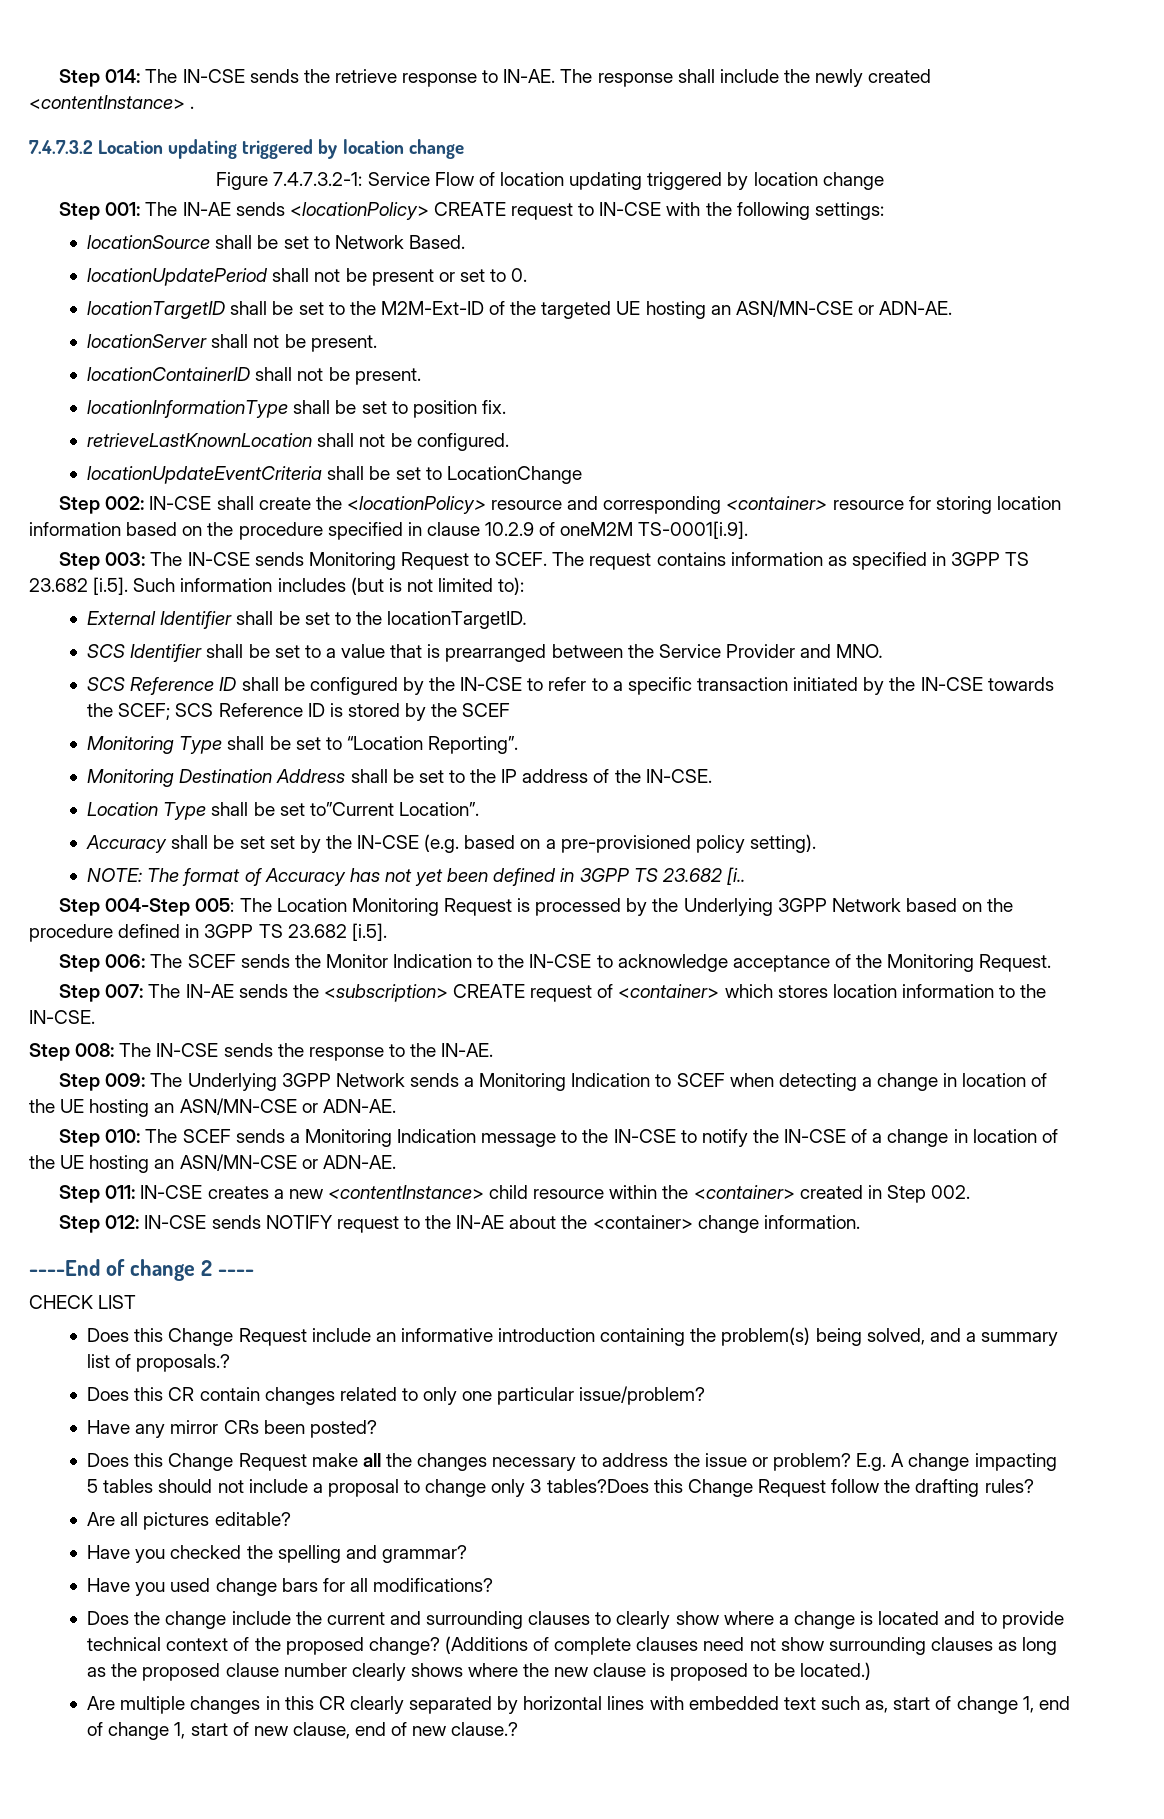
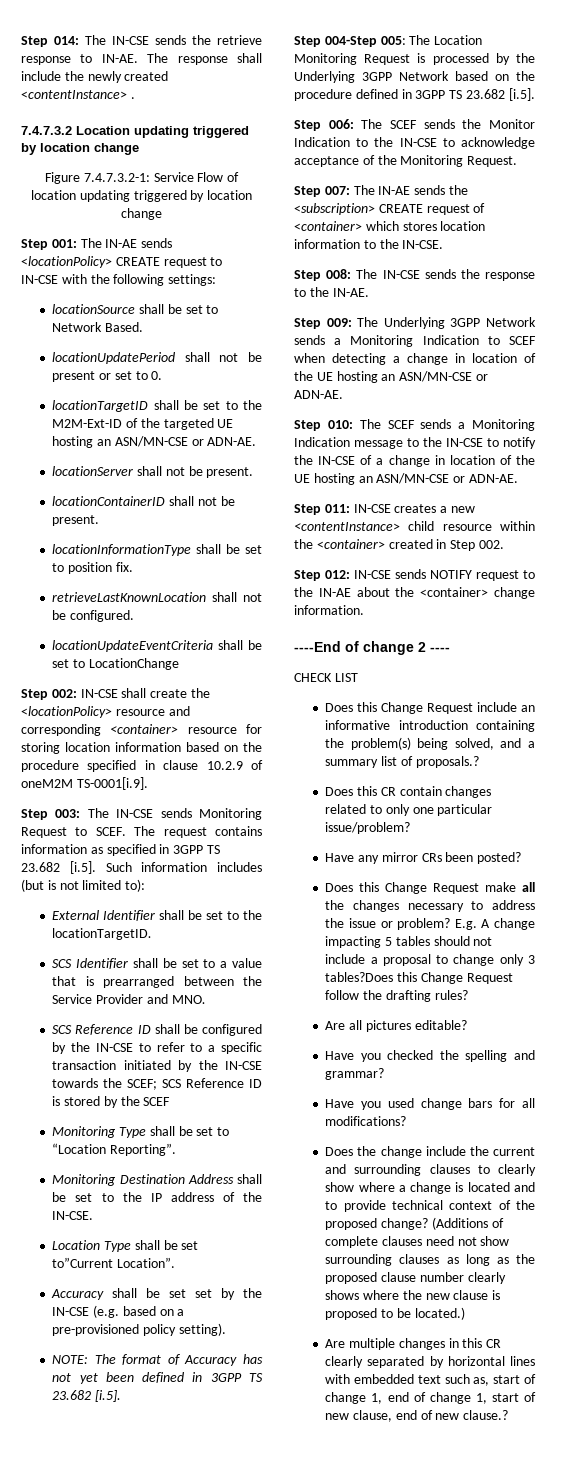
[726,867,745,885] [i.. -> [95,1390,122,1402] [i.5].

